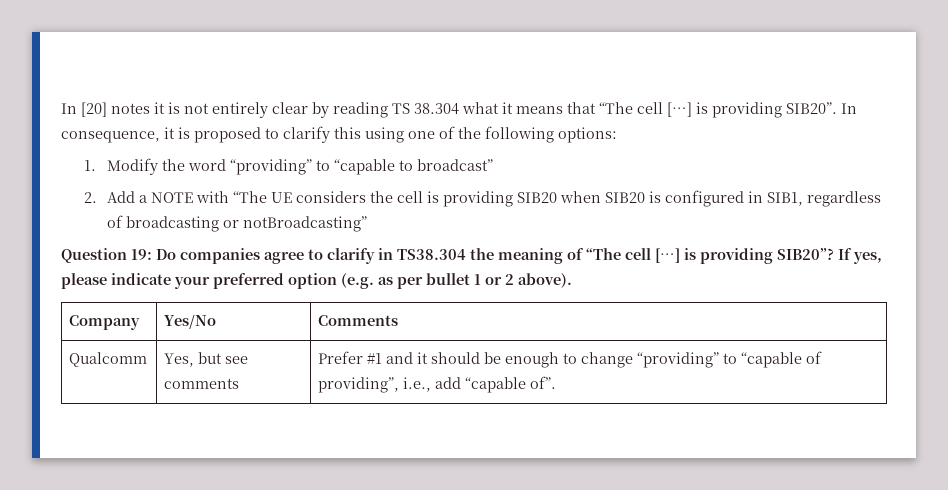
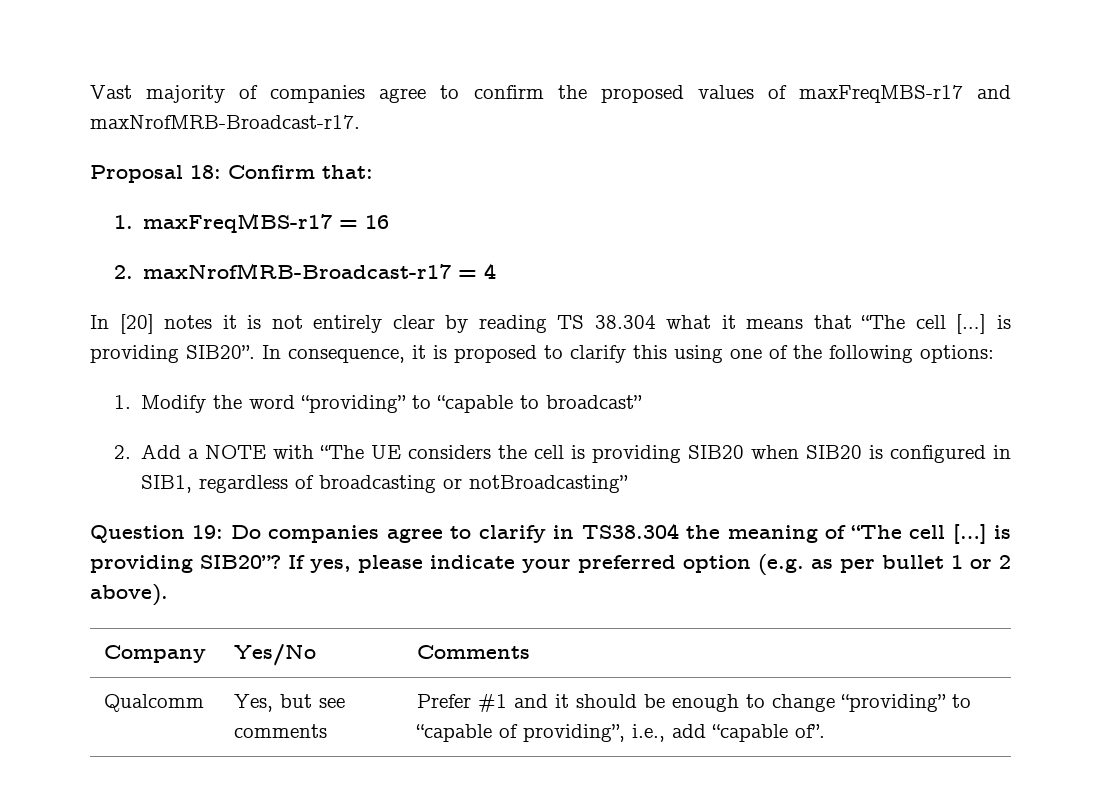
(61, 108) none -> [90,85,1011,103] [90,115,360,129] [90,165,373,183] [113,213,389,233] [113,263,496,279] Vast majority of companies agree to confirm the proposed values of maxFreqMBS-r17 and maxNrofMRB-Broadcast-r17. // Proposal 18: Confirm that: // 1. maxFreqMBS-r17 = 16 // 2. maxNrofMRB-Broadcast-r17 = 4 //

